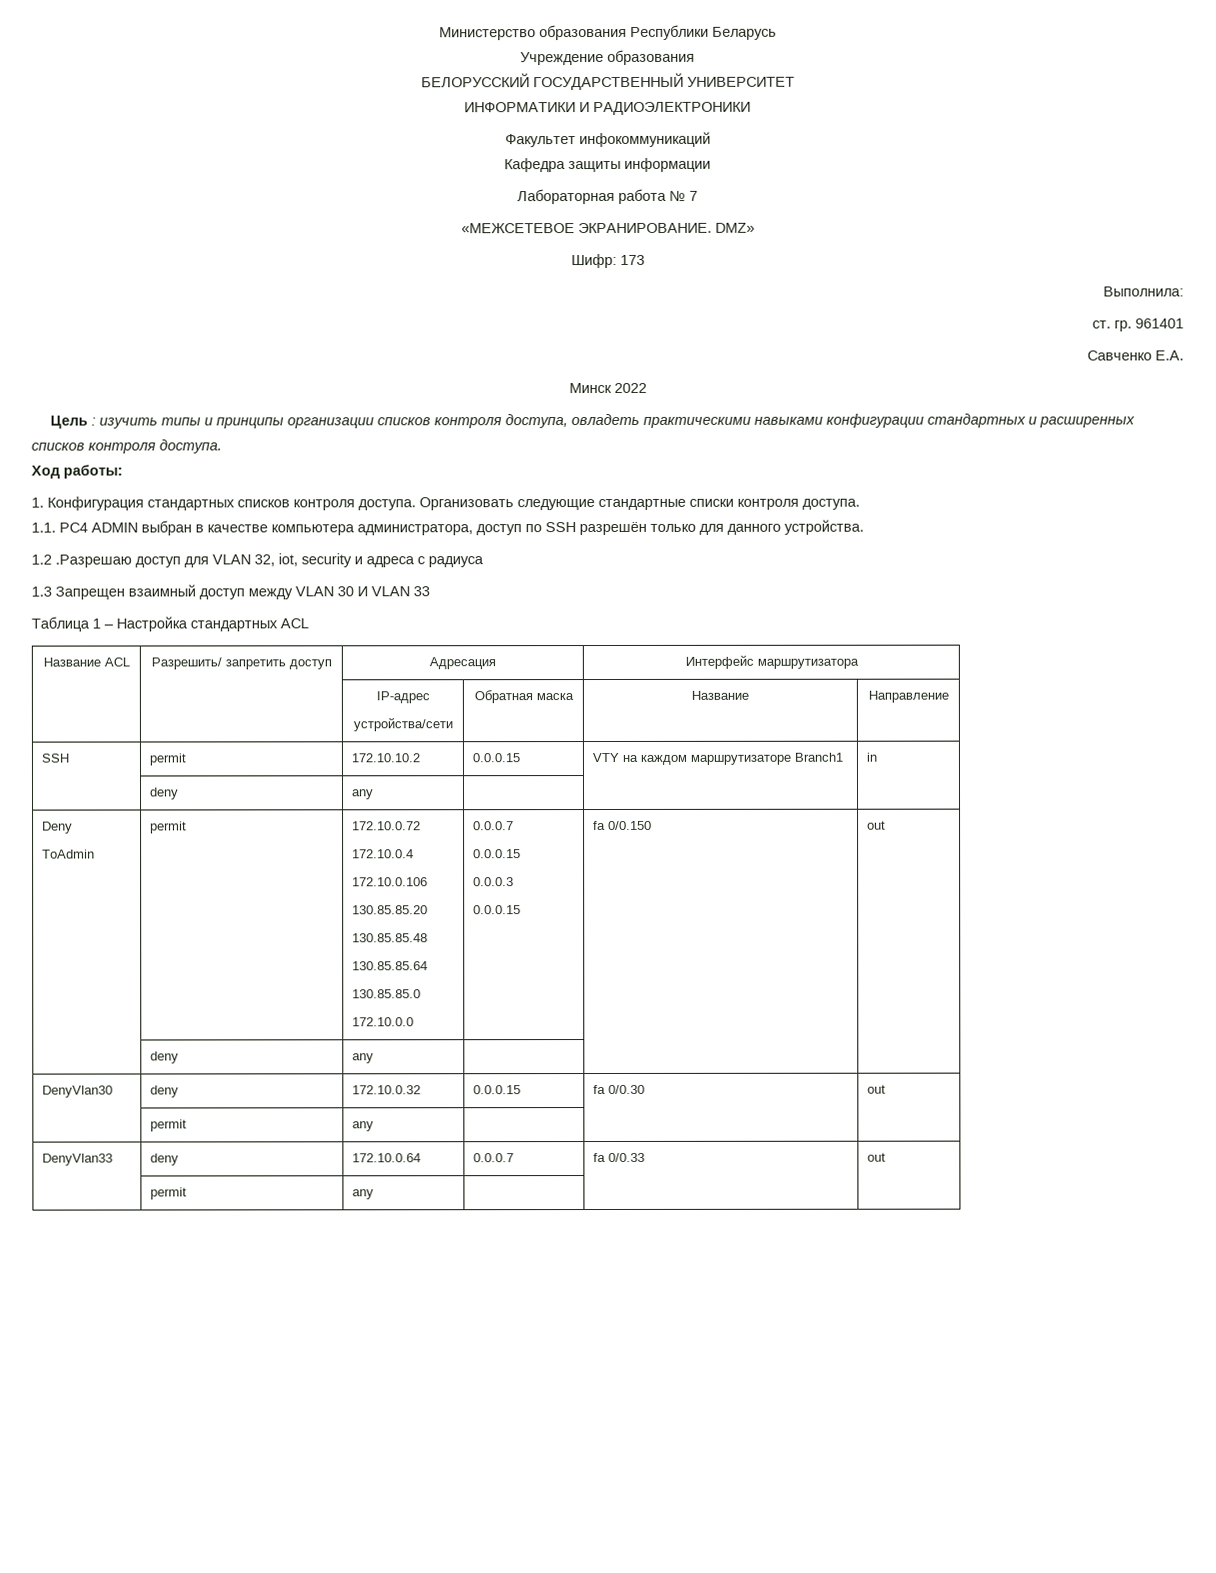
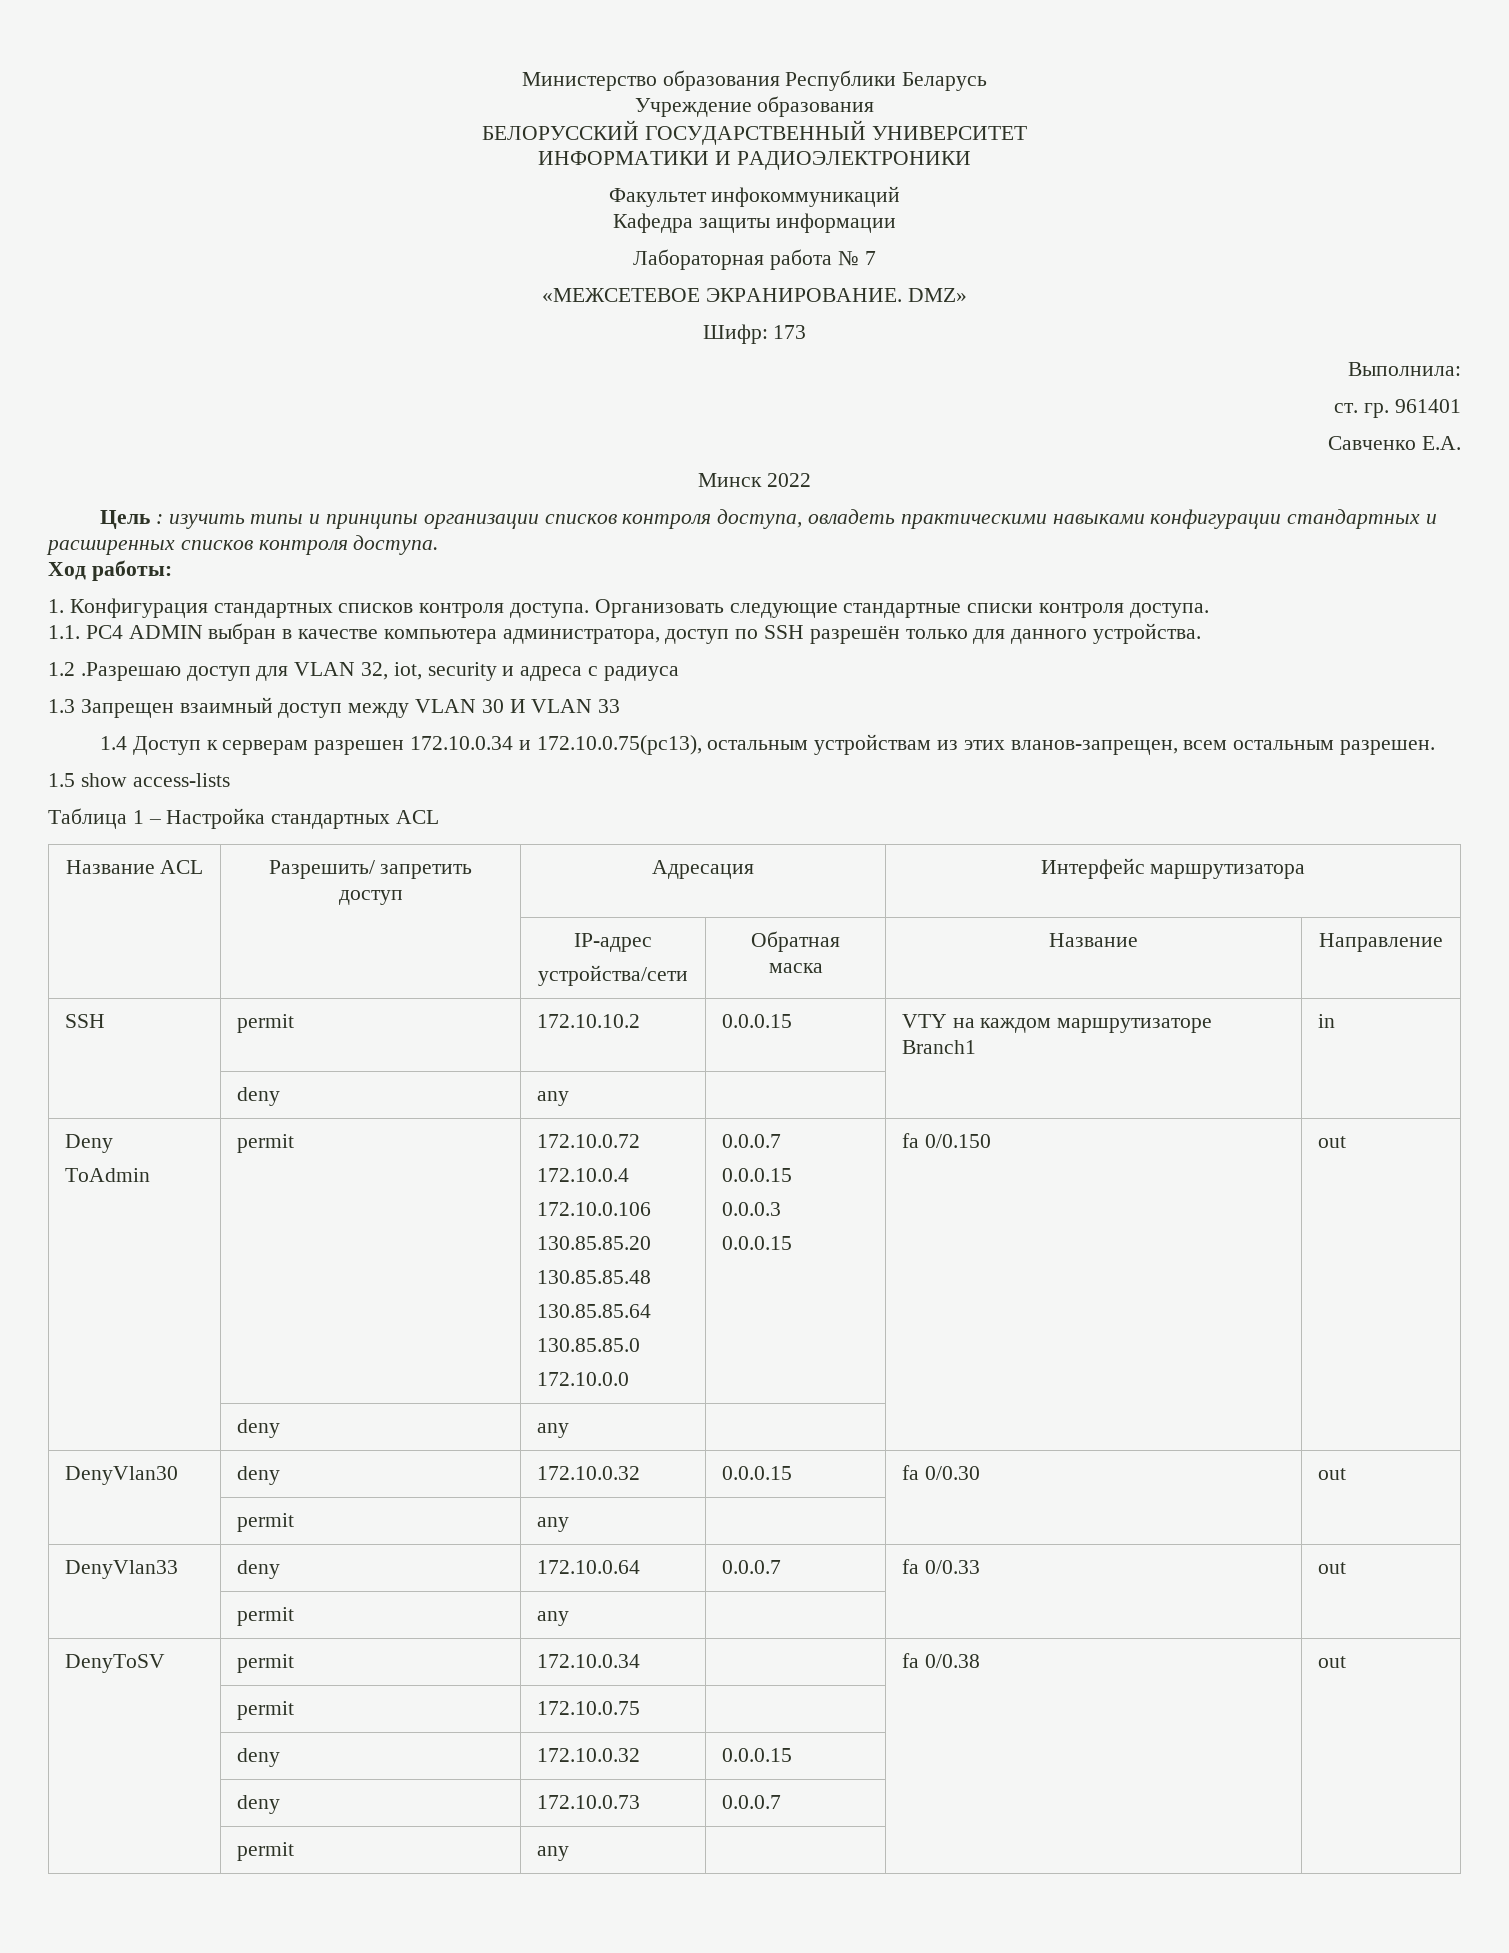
(430, 591) none -> [99,734,1435,755] [48,773,230,787] // 1.4 Доступ к серверам разрешен 172.10.0.34 и 172.10.0.75(pc13), остальным устройствам из этих вланов-запрещен, всем остальным разрешен. // 1.5 show access-lists
(375, 1194) none -> [64,1654,165,1673] [236,1654,294,1673] [536,1654,640,1668] [901,1653,980,1668] [1317,1656,1346,1668] [236,1701,294,1720] [536,1701,640,1715] [236,1748,280,1767] [536,1748,640,1762] [721,1748,792,1762] [236,1795,280,1814] [536,1795,640,1809] [721,1795,781,1809] [236,1842,294,1861] [536,1846,569,1861] // DenyToSV | permit | 172.10.0.34 | | fa 0/0.38 | out // | permit | 172.10.0.75 | | | // | deny | 172.10.0.32 | 0.0.0.15 | | // | deny | 172.10.0.73 | 0.0.0.7 | | // | permit | any | | |

